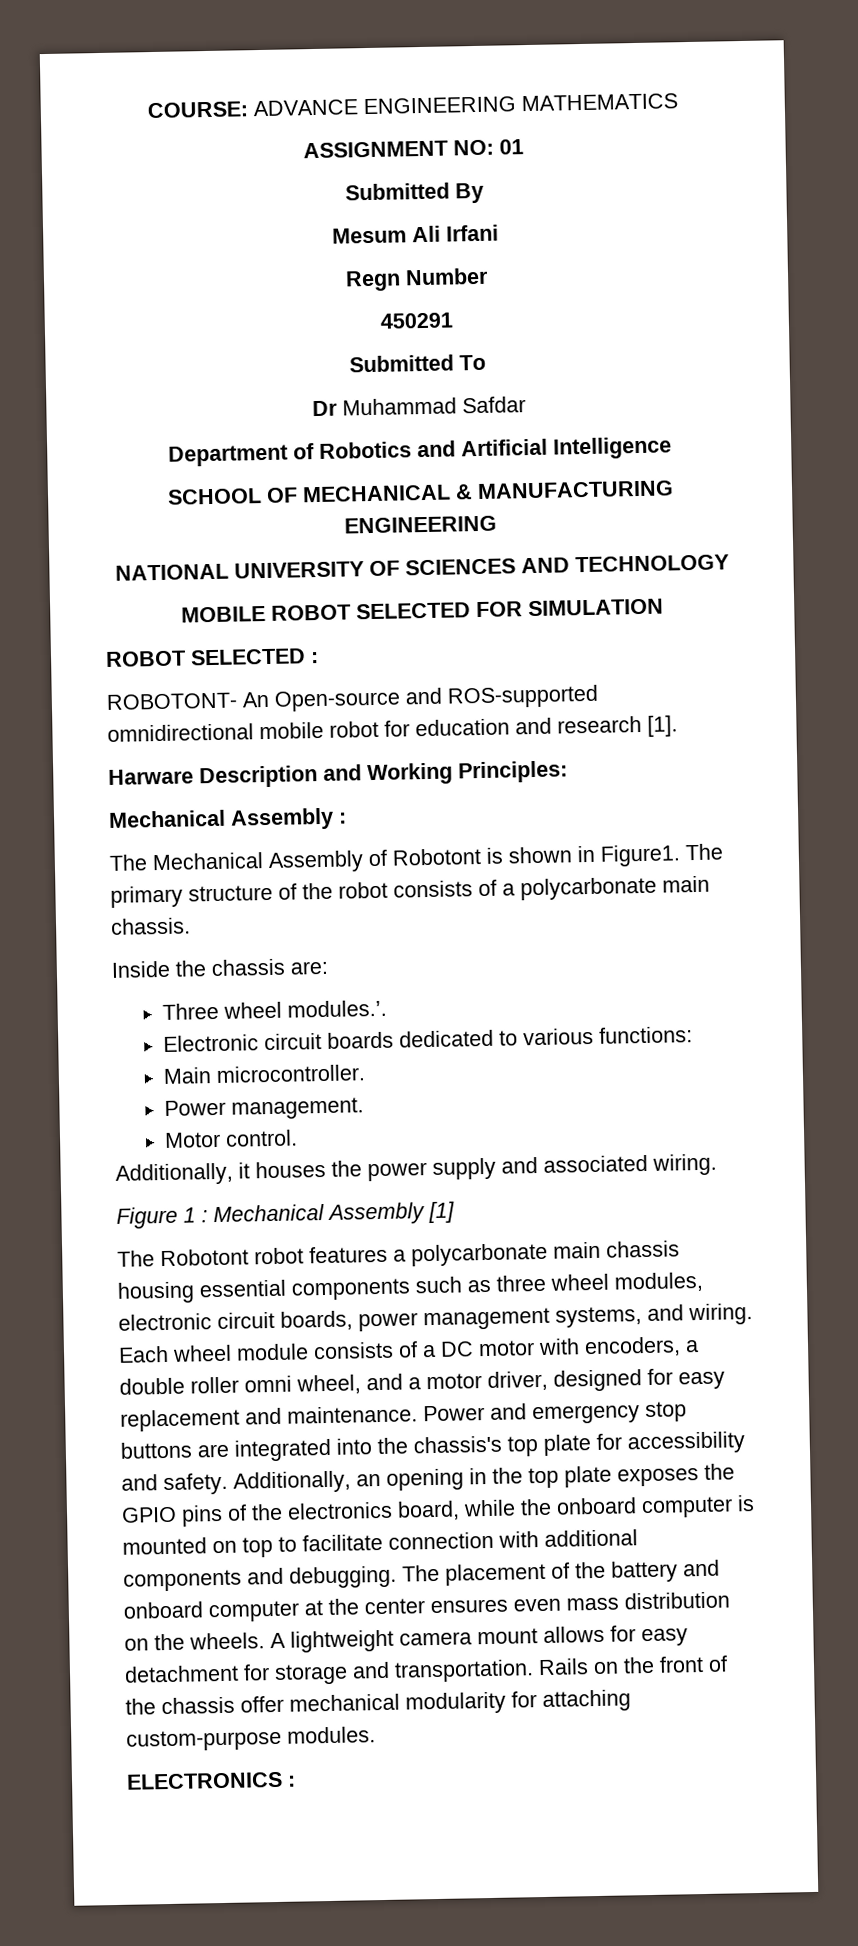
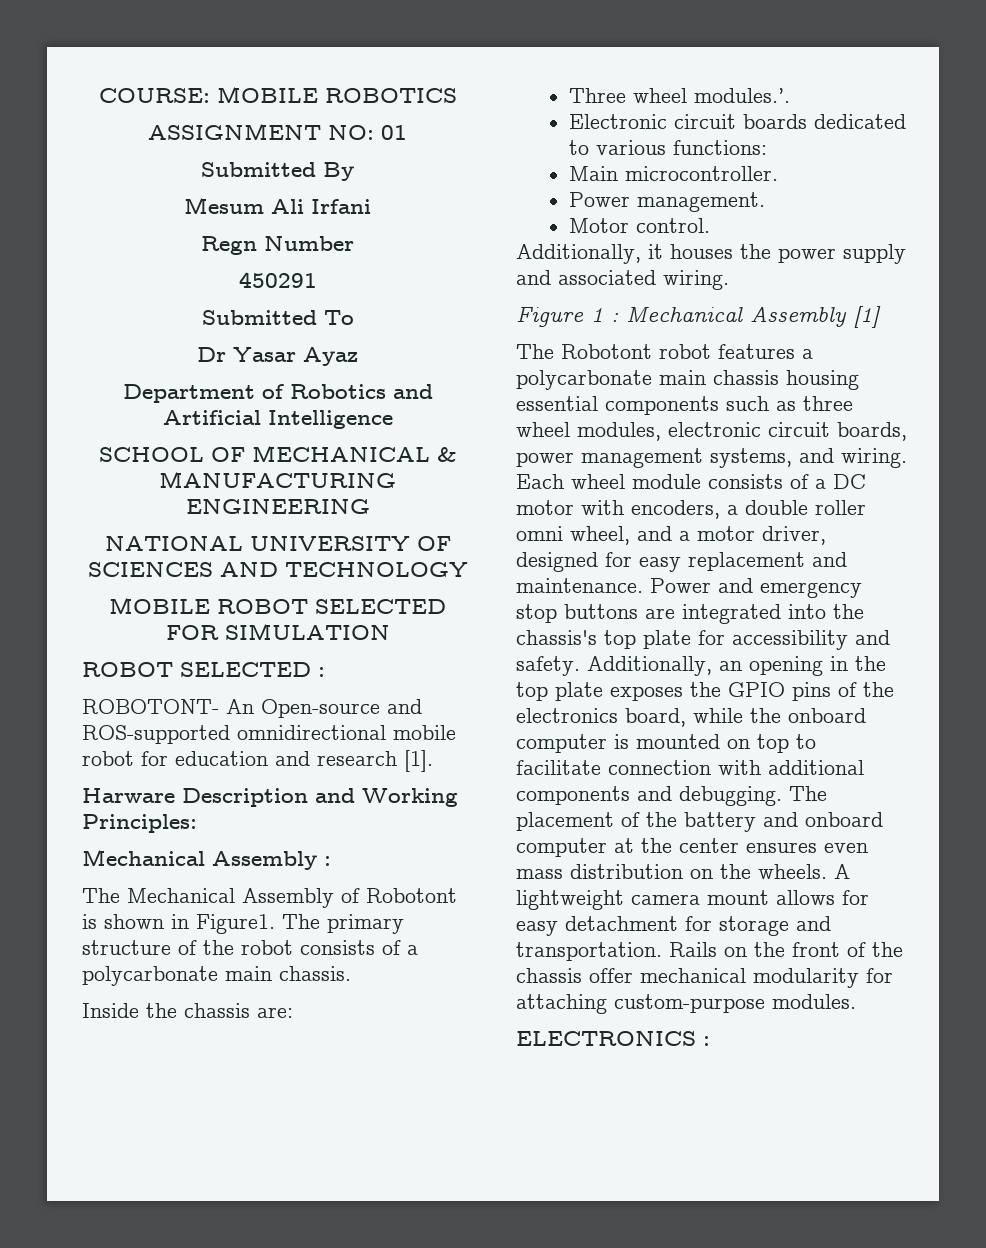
[253,93,678,117] ADVANCE ENGINEERING MATHEMATICS -> [216,86,457,103] MOBILE ROBOTICS
[341,396,526,416] Muhammad Safdar -> [233,347,358,366] Yasar Ayaz

